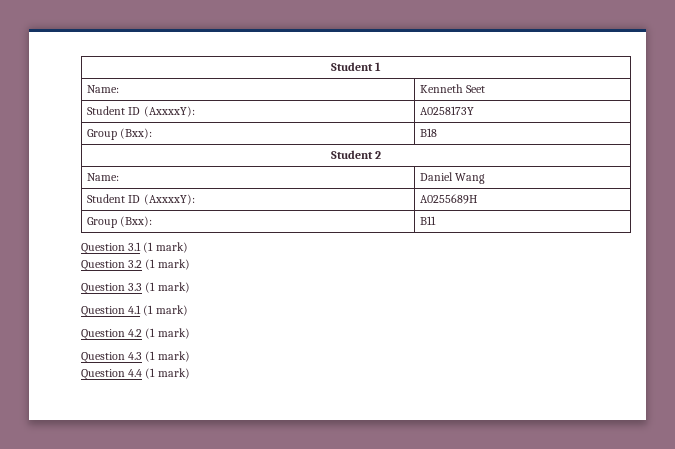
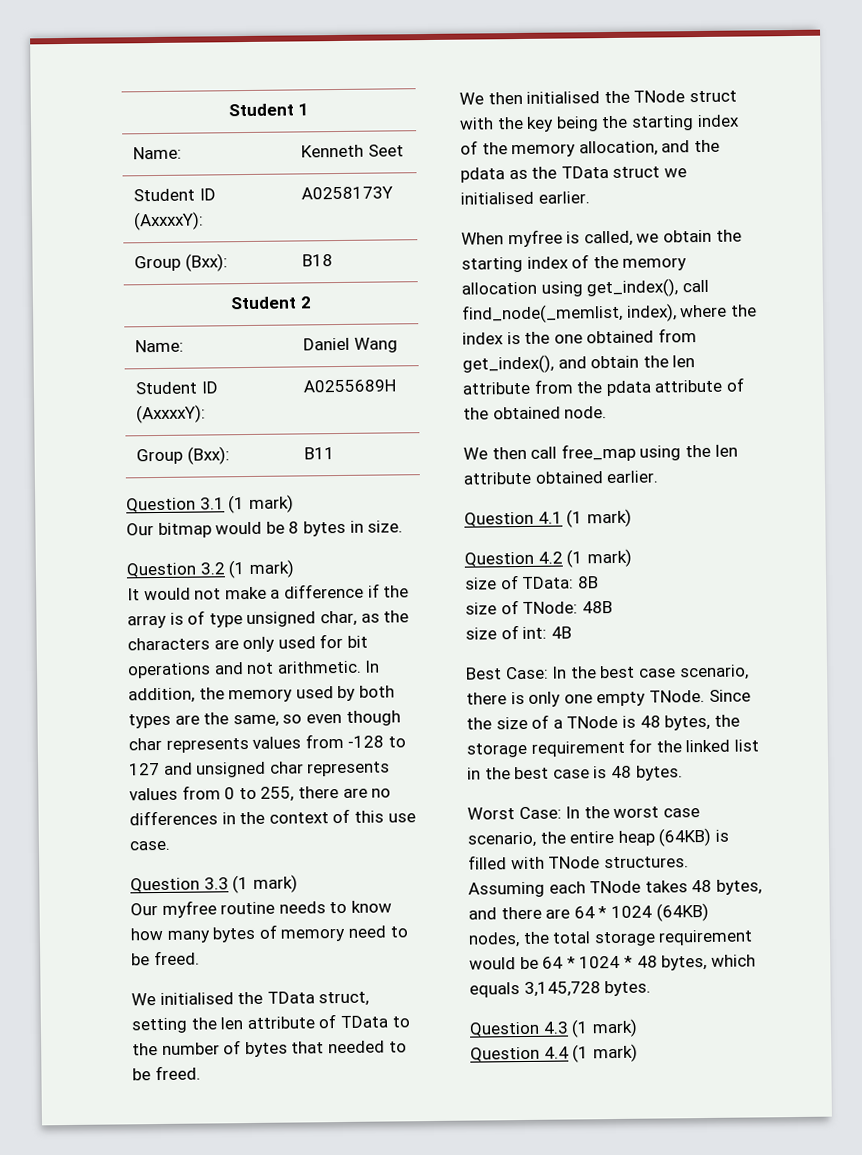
[81,259,190,271] [81,282,190,294] Question 3.2 (1 mark) // Question 3.3 (1 mark) -> [126,520,404,539] [126,559,294,579] [127,583,410,601] [127,610,410,629] [127,633,368,653] [127,660,381,679] [128,685,395,704] [128,710,401,729] [128,733,406,753] [129,761,391,778] [129,785,392,802] [129,808,416,826] [129,840,170,851] [130,874,298,894] [130,900,392,918] [130,924,408,943] [131,950,200,966] [131,991,370,1007] [131,1014,410,1034] [132,1040,407,1058] [132,1065,201,1081] [459,90,737,105] [459,114,740,132] [460,139,720,158] [460,166,687,183] [460,191,590,205] [461,229,742,248] [461,254,688,273] [461,278,709,298] [462,303,757,324] [462,328,697,345] [462,354,696,374] [462,377,744,397] [463,406,608,420] [463,443,738,462] [463,470,659,485] Our bitmap would be 8 bytes in size. // Question 3.2 (1 mark) // It would not make a difference if the array is of type unsigned char, as the characters are only used for bit operations and not arithmetic. In addition, the memory used by both types are the same, so even though char represents values from -128 to 127 and unsigned char represents values from 0 to 255, there are no differences in the context of this use case. // Question 3.3 (1 mark) // Our myfree routine needs to know how many bytes of memory need to be freed. // We initialised the TData struct, setting the len attribute of TData to the number of bytes that needed to be freed. // We then initialised the TNode struct with the key being the starting index of the memory allocation, and the pdata as the TData struct we initialised earlier. // When myfree is called, we obtain the starting index of the memory allocation using get_index(), call find_node(_memlist, index), where the index is the one obtained from get_index(), and obtain the len attribute from the pdata attribute of the obtained node. // We then call free_map using the len attribute obtained earlier.
(190, 333) none -> [465,575,599,590] [465,600,613,615] [465,625,572,640] [465,664,749,681] [466,689,751,707] [466,714,740,731] [466,738,759,758] [467,765,683,781] [467,806,700,820] [467,827,729,848] [468,855,689,870] [468,879,762,898] [468,902,709,922] [468,929,754,948] [469,954,756,971] [469,980,652,998] // size of TData: 8B // size of TNode: 48B // size of int: 4B // Best Case: In the best case scenario, there is only one empty TNode. Since the size of a TNode is 48 bytes, the storage requirement for the linked list in the best case is 48 bytes. // Worst Case: In the worst case scenario, the entire heap (64KB) is filled with TNode structures. Assuming each TNode takes 48 bytes, and there are 64 * 1024 (64KB) nodes, the total storage requirement would be 64 * 1024 * 48 bytes, which equals 3,145,728 bytes.

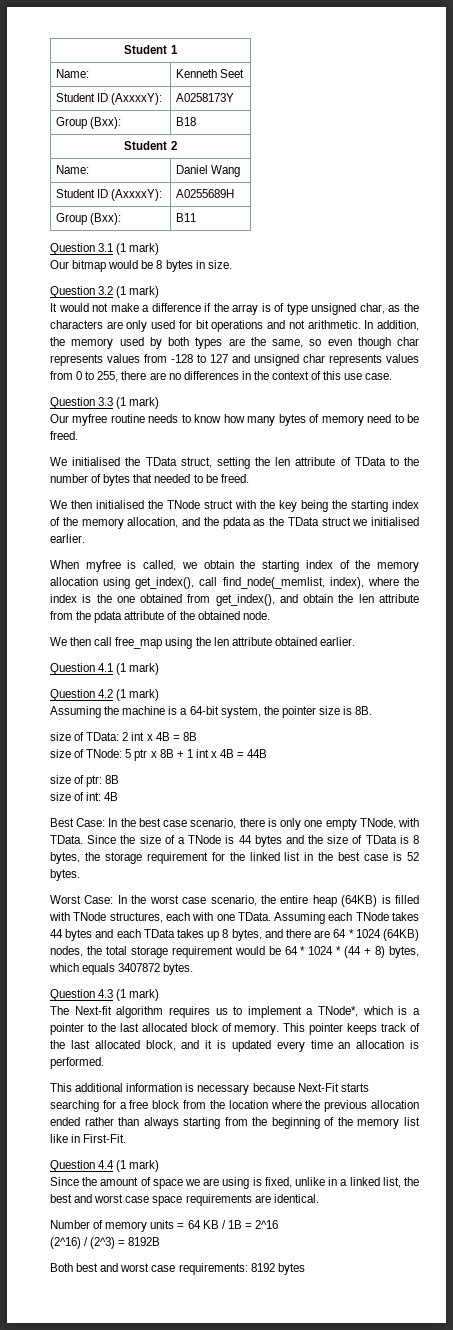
[465,575,599,590] [465,600,613,615] size of TData: 8B // size of TNode: 48B -> [50,706,373,718] [50,732,197,741] [50,749,268,761] [50,775,120,787] Assuming the machine is a 64-bit system, the pointer size is 8B. // size of TData: 2 int x 4B = 8B // size of TNode: 5 ptr x 8B + 1 int x 4B = 44B // size of ptr: 8B
[648,690,705,703] TNode. -> [359,818,419,829] [50,835,83,844] TNode, with TData.
[639,715,661,728] 48 -> [238,835,419,847] 44 bytes and the size of TData is 8
[610,765,632,779] 48 -> [407,852,419,861] 52
[603,856,689,869] [468,879,713,898] structures. Assuming each TNode takes 48 -> [109,912,420,924] [50,929,229,941] structures, each with one TData. Assuming each TNode takes 44 bytes and each TData takes up 8
[636,955,658,968] 48 -> [344,946,386,958] (44 + 8)
[523,981,601,998] 3,145,728 -> [118,963,161,972] 3407872
[470,1043,638,1063] Question 4.4 (1 mark) -> [50,1006,420,1018] [50,1023,421,1035] [50,1040,419,1052] [50,1057,104,1069] [50,1083,369,1095] [50,1100,419,1112] [50,1117,420,1129] [50,1134,127,1143] [50,1160,160,1172] [50,1177,419,1189] [50,1194,319,1206] [50,1220,279,1232] [50,1237,161,1249] [50,1263,305,1275] The Next-fit algorithm requires us to implement a TNode*, which is a pointer to the last allocated block of memory. This pointer keeps track of the last allocated block, and it is updated every time an allocation is performed. // This additional information is necessary because Next-Fit starts searching for a free block from the location where the previous allocation ended rather than always starting from the beginning of the memory list like in First-Fit. // Question 4.4 (1 mark) // Since the amount of space we are using is fixed, unlike in a linked list, the best and worst case space requirements are identical. // Number of memory units = 64 KB / 1B = 2^16 // (2^16) / (2^3) = 8192B // Both best and worst case requirements: 8192 bytes

